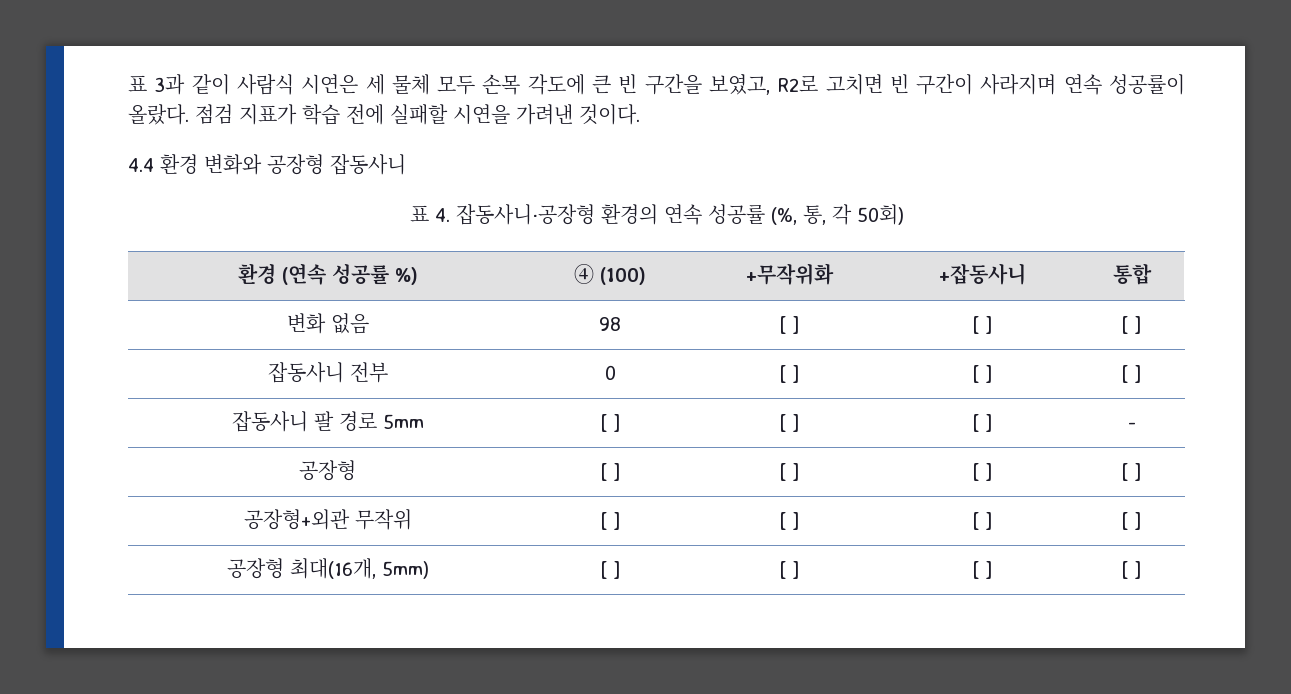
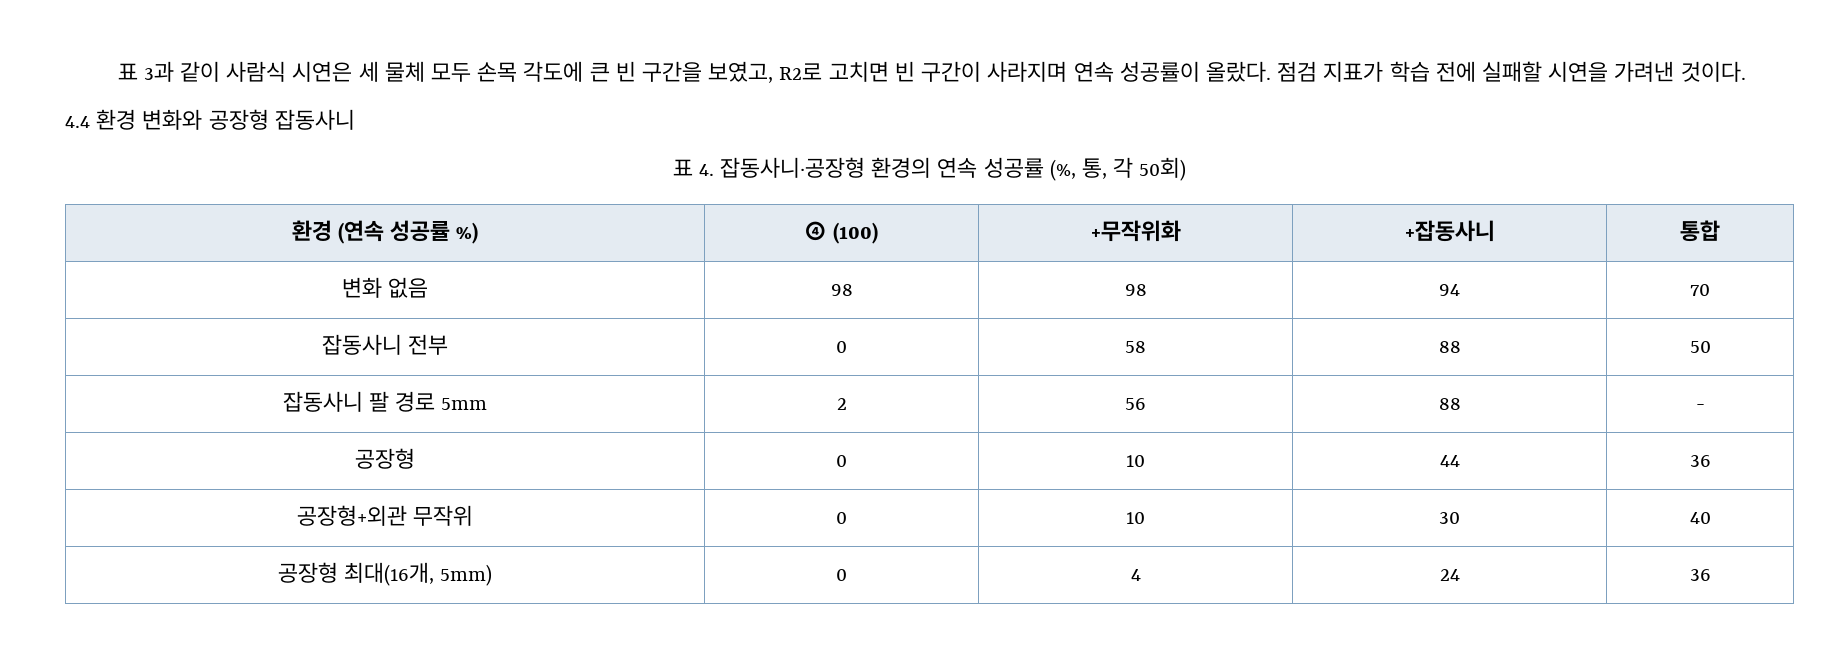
[779,316,800,334] [971,316,993,334] [1121,316,1142,334] [267,362,388,383] [604,365,616,380] [779,365,800,383] [971,365,993,383] [1121,365,1142,383] [231,411,424,432] [599,414,621,432] [779,414,800,432] [971,414,993,432] [1127,422,1136,429] [299,460,356,481] [599,463,621,481] [779,463,800,481] [971,463,993,481] [1121,463,1142,481] [243,509,412,530] [599,512,621,530] [779,512,800,530] [971,512,993,530] [1121,512,1142,530] [226,558,429,579] [599,561,621,579] [779,561,800,579] [971,561,993,579] [1121,561,1142,579] [ ] | [ ] | [ ] // 잡동사니 전부 | 0 | [ ] | [ ] | [ ] // 잡동사니 팔 경로 5mm | [ ] | [ ] | [ ] | - // 공장형 | [ ] | [ ] | [ ] | [ ] // 공장형+외관 무작위 | [ ] | [ ] | [ ] | [ ] // 공장형 최대(16개, 5mm) | [ ] | [ ] | [ ] | [ ] -> [1124,284,1147,296] [1439,284,1460,296] [1690,284,1710,296] [321,334,449,355] [836,341,847,353] [1125,341,1146,353] [1438,341,1461,353] [1689,341,1711,353] [282,391,488,412] [836,398,847,410] [1125,398,1146,410] [1438,398,1461,410] [1695,404,1705,410] [355,448,415,469] [836,455,847,467] [1126,455,1145,467] [1439,455,1460,467] [1689,455,1711,467] [296,505,474,526] [836,512,847,524] [1126,512,1145,524] [1439,512,1460,524] [1689,512,1711,524] [277,562,493,586] [836,569,847,581] [1130,569,1141,581] [1439,569,1460,581] [1689,569,1711,581] 98 | 94 | 70 // 잡동사니 전부 | 0 | 58 | 88 | 50 // 잡동사니 팔 경로 5mm | 2 | 56 | 88 | - // 공장형 | 0 | 10 | 44 | 36 // 공장형+외관 무작위 | 0 | 10 | 30 | 40 // 공장형 최대(16개, 5mm) | 0 | 4 | 24 | 36

